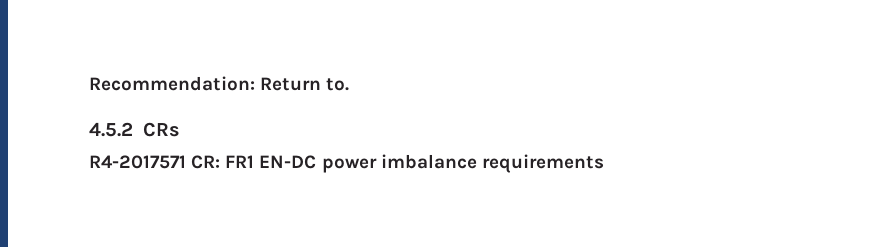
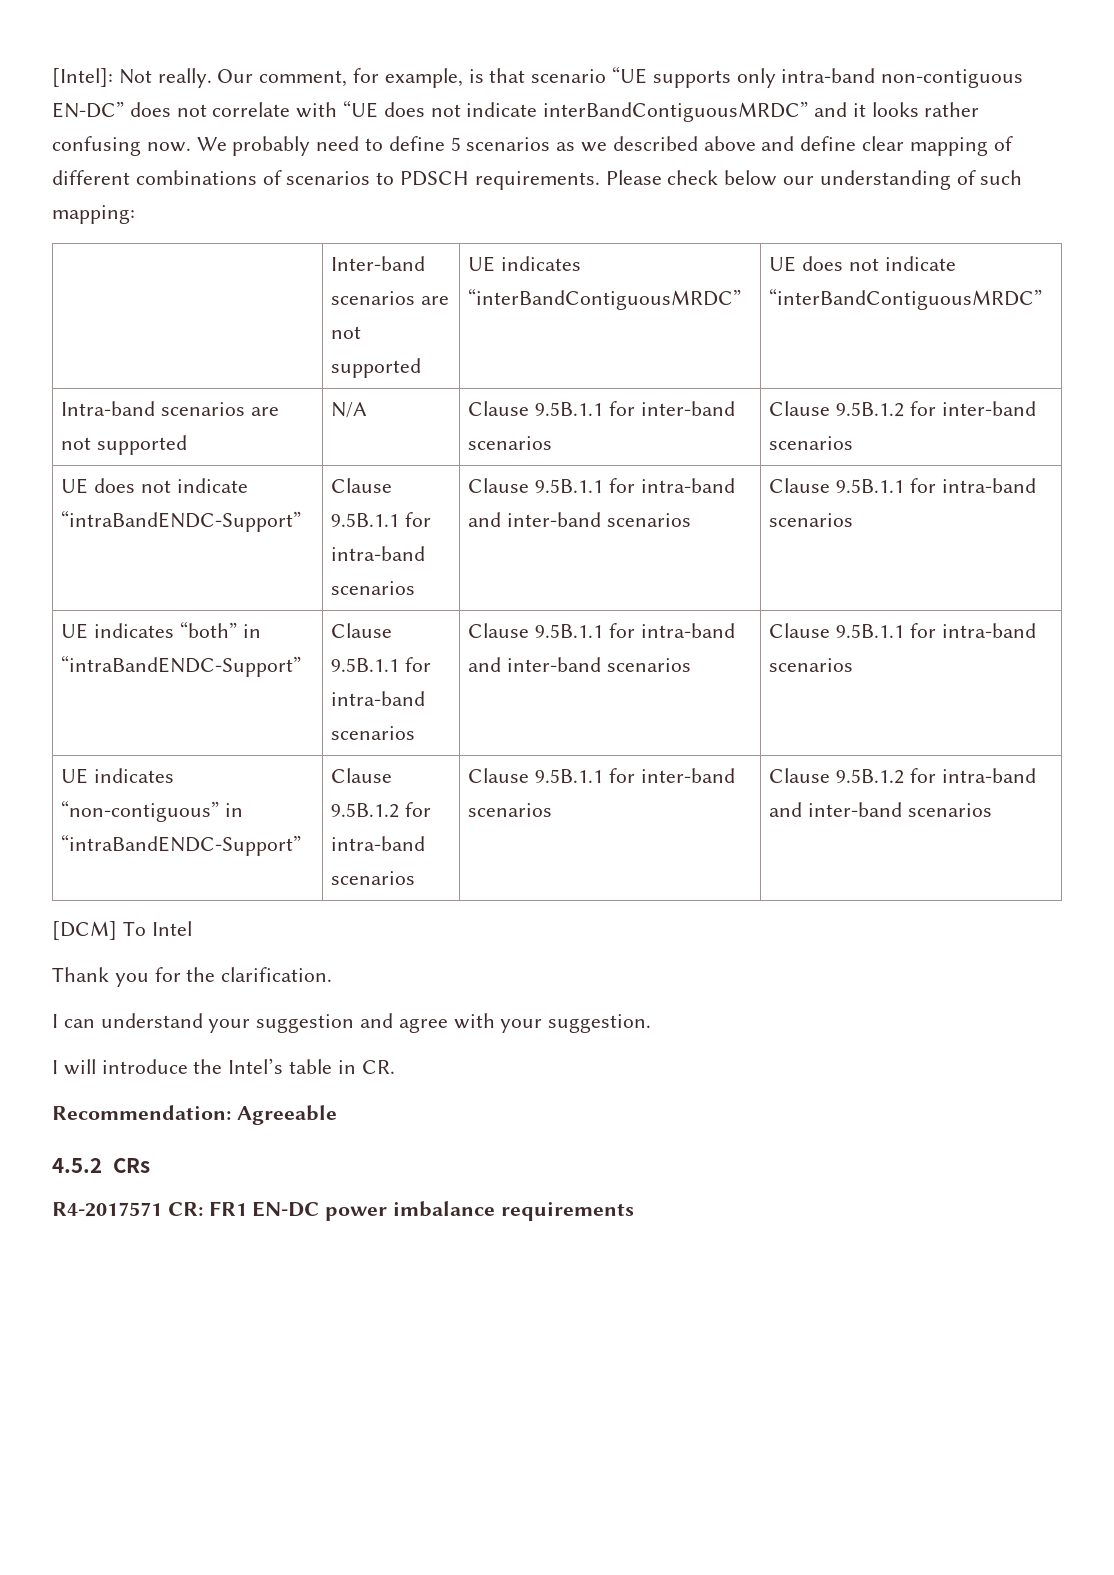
[89,76,350,91] Recommendation: Return to. -> [52,66,1024,88] [52,100,980,122] [52,136,1013,156] [52,170,1023,190] [52,205,135,224] [331,256,426,271] [331,291,450,305] [331,326,362,339] [331,358,422,378] [468,256,582,272] [468,288,742,310] [769,256,956,272] [769,288,1043,310] [61,401,280,416] [61,435,188,455] [331,402,368,418] [468,401,735,416] [468,436,553,450] [769,401,1036,417] [769,436,854,450] [61,478,248,494] [61,510,302,532] [331,478,393,493] [331,512,432,527] [331,546,426,561] [331,581,416,595] [468,478,735,493] [468,512,692,527] [769,478,1036,493] [769,513,854,527] [61,621,261,639] [61,655,302,677] [331,623,393,638] [331,657,432,672] [331,691,426,706] [331,726,416,740] [468,623,735,638] [468,657,692,672] [769,623,1036,638] [769,658,854,672] [61,768,175,784] [61,800,244,822] [61,834,302,856] [331,768,393,783] [331,802,432,818] [331,836,426,851] [331,871,416,885] [468,768,735,783] [468,803,553,817] [769,768,1036,784] [769,802,993,817] [52,921,192,940] [52,967,333,987] [52,1013,652,1033] [52,1058,395,1075] [52,1105,337,1125] [Intel]: Not really. Our comment, for example, is that scenario “UE supports only intra-band non-contiguous EN-DC” does not correlate with “UE does not indicate interBandContiguousMRDC” and it looks rather confusing now. We probably need to define 5 scenarios as we described above and define clear mapping of different combinations of scenarios to PDSCH requirements. Please check below our understanding of such mapping: // | Inter-band scenarios are not supported | UE indicates “interBandContiguousMRDC” | UE does not indicate “interBandContiguousMRDC” // Intra-band scenarios are not supported | N/A | Clause 9.5B.1.1 for inter-band scenarios | Clause 9.5B.1.2 for inter-band scenarios // UE does not indicate “intraBandENDC-Support” | Clause 9.5B.1.1 for intra-band scenarios | Clause 9.5B.1.1 for intra-band and inter-band scenarios | Clause 9.5B.1.1 for intra-band scenarios // UE indicates “both” in “intraBandENDC-Support” | Clause 9.5B.1.1 for intra-band scenarios | Clause 9.5B.1.1 for intra-band and inter-band scenarios | Clause 9.5B.1.1 for intra-band scenarios // UE indicates “non-contiguous” in “intraBandENDC-Support” | Clause 9.5B.1.2 for intra-band scenarios | Clause 9.5B.1.1 for inter-band scenarios | Clause 9.5B.1.2 for intra-band and inter-band scenarios // [DCM] To Intel // Thank you for the clarification. // I can understand your suggestion and agree with your suggestion. // I will introduce the Intel’s table in CR. // Recommendation: Agreeable

